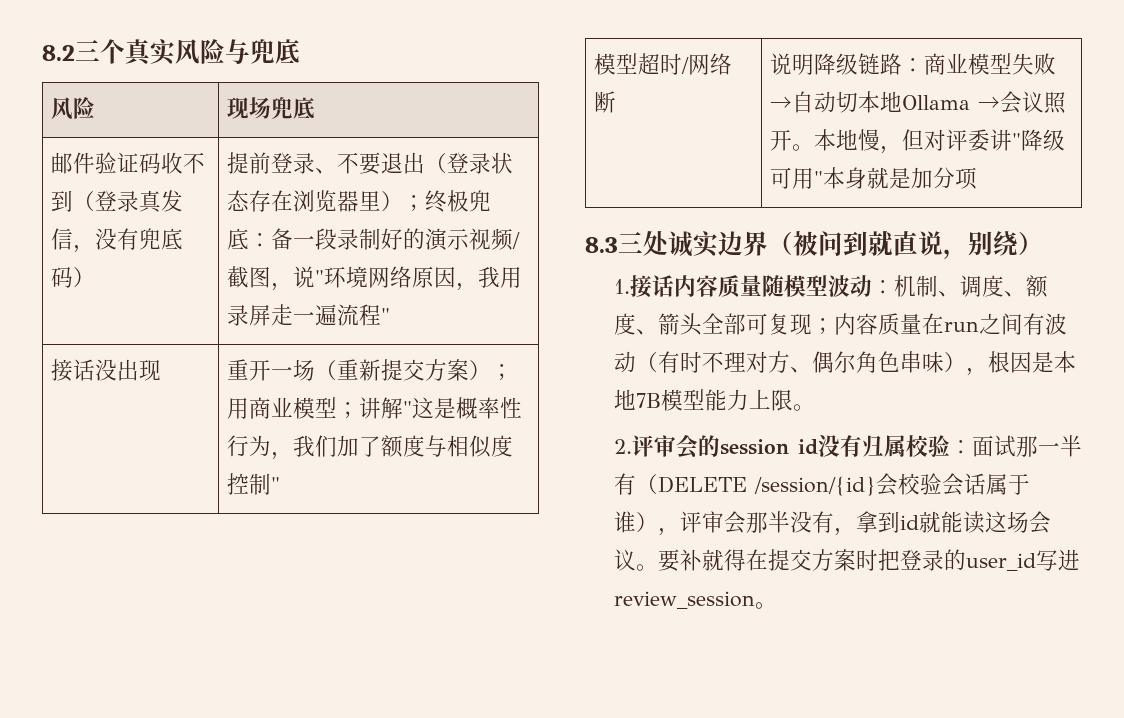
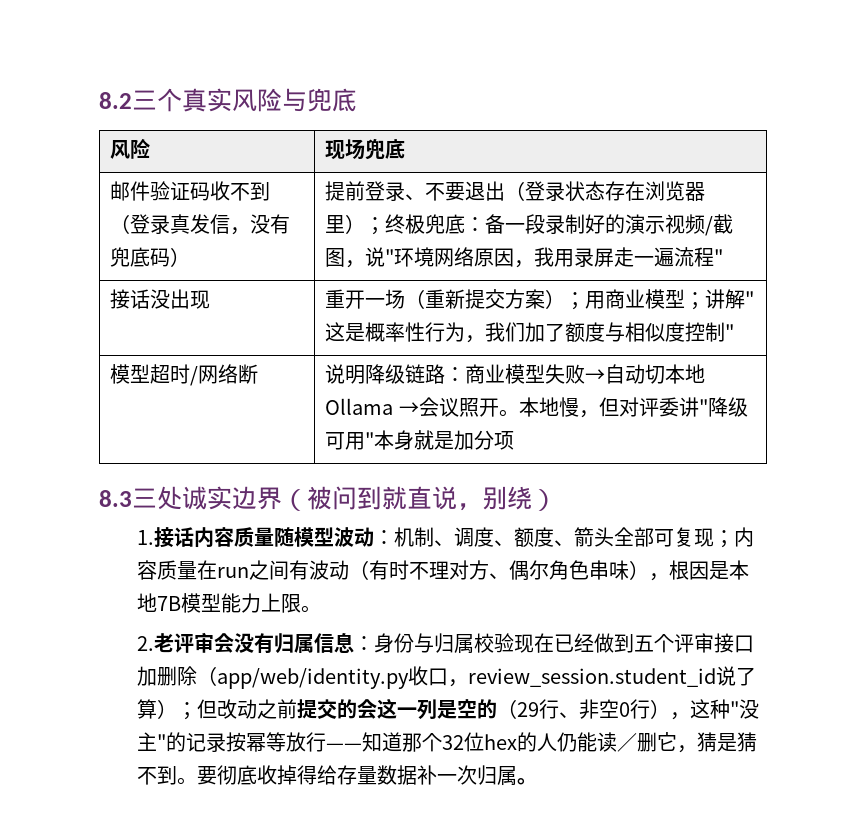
[631,435,1082,459] [613,473,1030,496] [613,511,1051,536] [613,549,1080,572] [613,591,755,609] 评审会的session id没有归属校验：面试那一半有（DELETE /session/{id}会校验会话属于谁），评审会那半没有，拿到id就能读这场会议。要补就得在提交方案时把登录的user_id写进review_session -> [154,632,755,654] [137,666,757,689] [137,698,760,720] [137,732,758,753] [137,765,518,786] 老评审会没有归属信息：身份与归属校验现在已经做到五个评审接口加删除（app/web/identity.py收口，review_session.student_id说了算）；但改动之前提交的会这一列是空的（29行、非空0行），这种"没主"的记录按幂等放行——知道那个32位hex的人仍能读／删它，猜是猜不到。要彻底收掉得给存量数据补一次归属

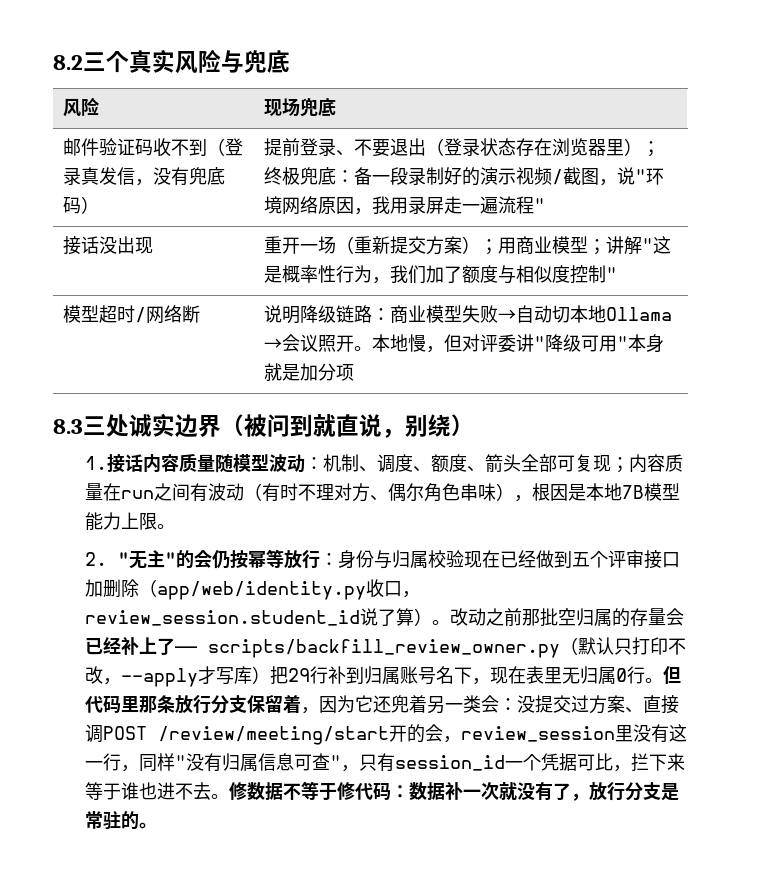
[154,632,355,654] 老评审会没有归属信息 -> [118,549,321,569] "无主"的会仍按幂等放行
[177,699,218,720] ；但 -> [432,620,451,625] 。
[297,698,760,720] [137,732,758,753] [137,765,518,786] 提交的会这一列是空的（29行、非空0行），这种"没主"的记录按幂等放行——知道那个32位hex的人仍能读／删它，猜是猜不到。要彻底收掉得给存量数据补一次归属 -> [522,608,685,627] [85,637,687,658] [85,666,682,687] [85,695,680,714] [85,724,688,745] [85,753,686,772] [85,781,680,801] [85,811,140,830] 那批空归属的存量会已经补上了—— scripts/backfill_review_owner.py（默认只打印不改，--apply才写库）把29行补到归属账号名下，现在表里无归属0行。但代码里那条放行分支保留着，因为它还兜着另一类会：没提交过方案、直接调POST /review/meeting/start开的会，review_session里没有这一行，同样"没有归属信息可查"，只有session_id一个凭据可比，拦下来等于谁也进不去。修数据不等于修代码：数据补一次就没有了，放行分支是常驻的

